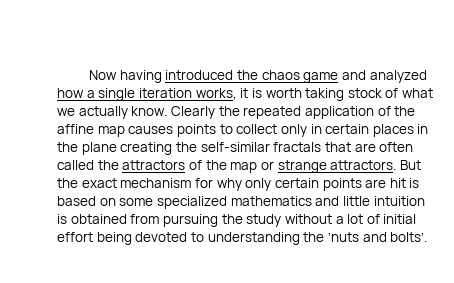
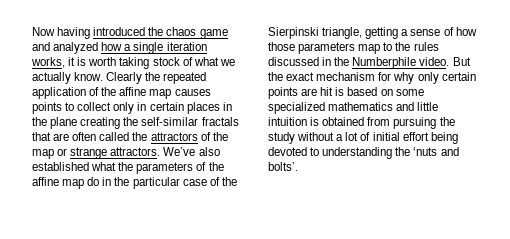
(397, 165) none -> [163,147,220,156] [32,162,224,174] [32,177,237,189] [268,27,477,39] [268,42,439,54] [268,57,450,69] We’ve also established what the parameters of the affine map do in the particular case of the Sierpinski triangle, getting a sense of how those parameters map to the rules discussed in the Numberphile video.

